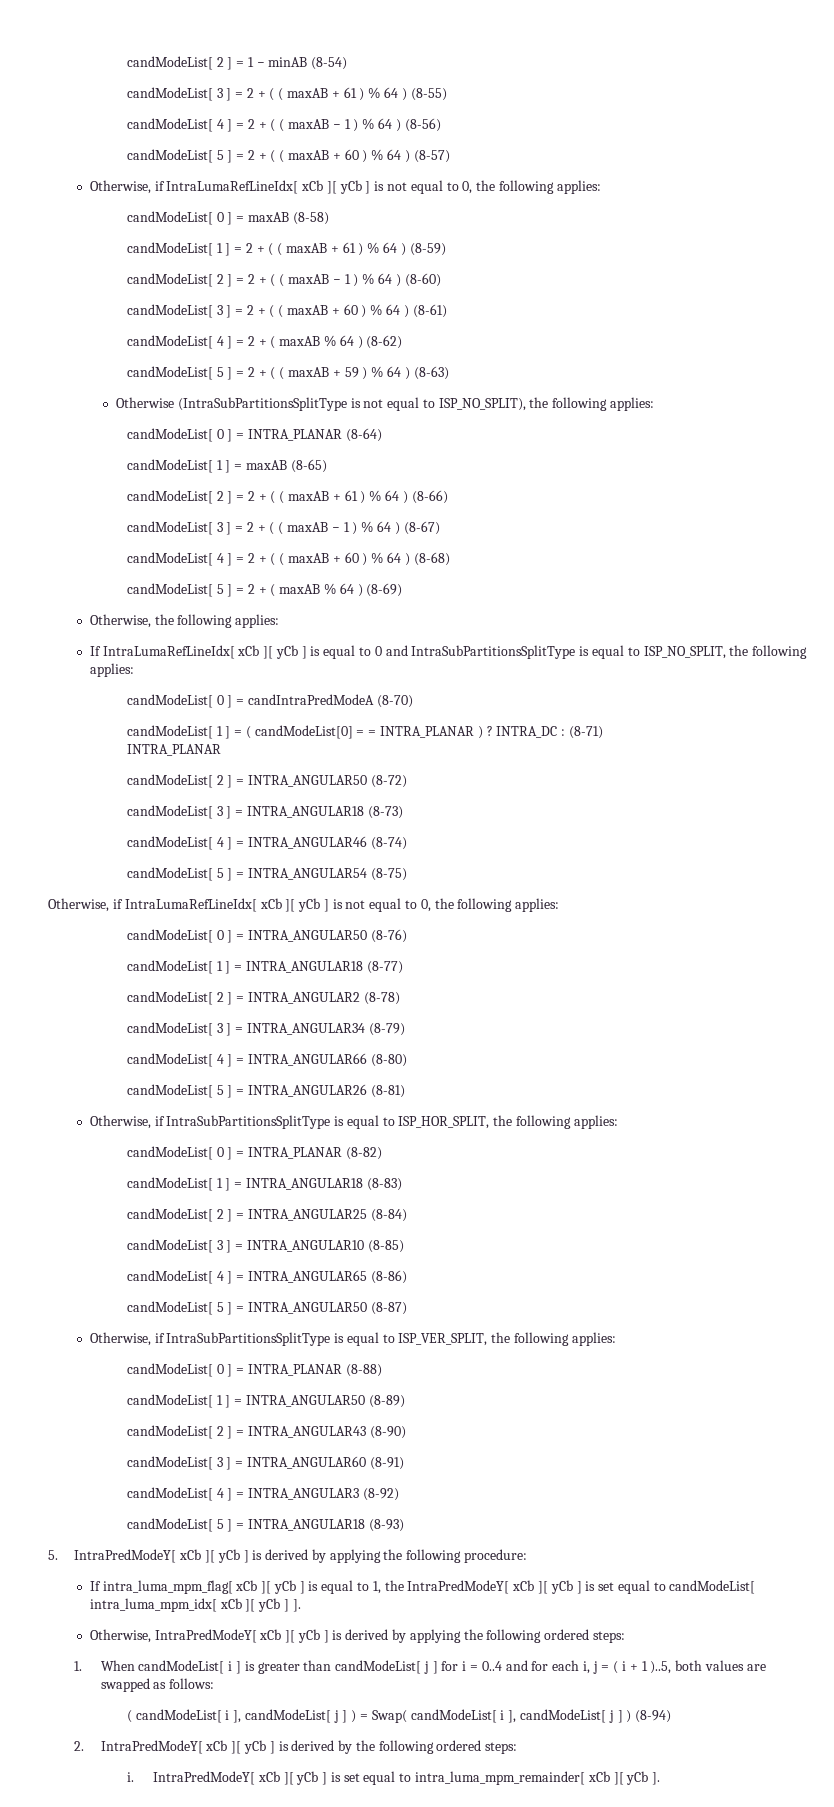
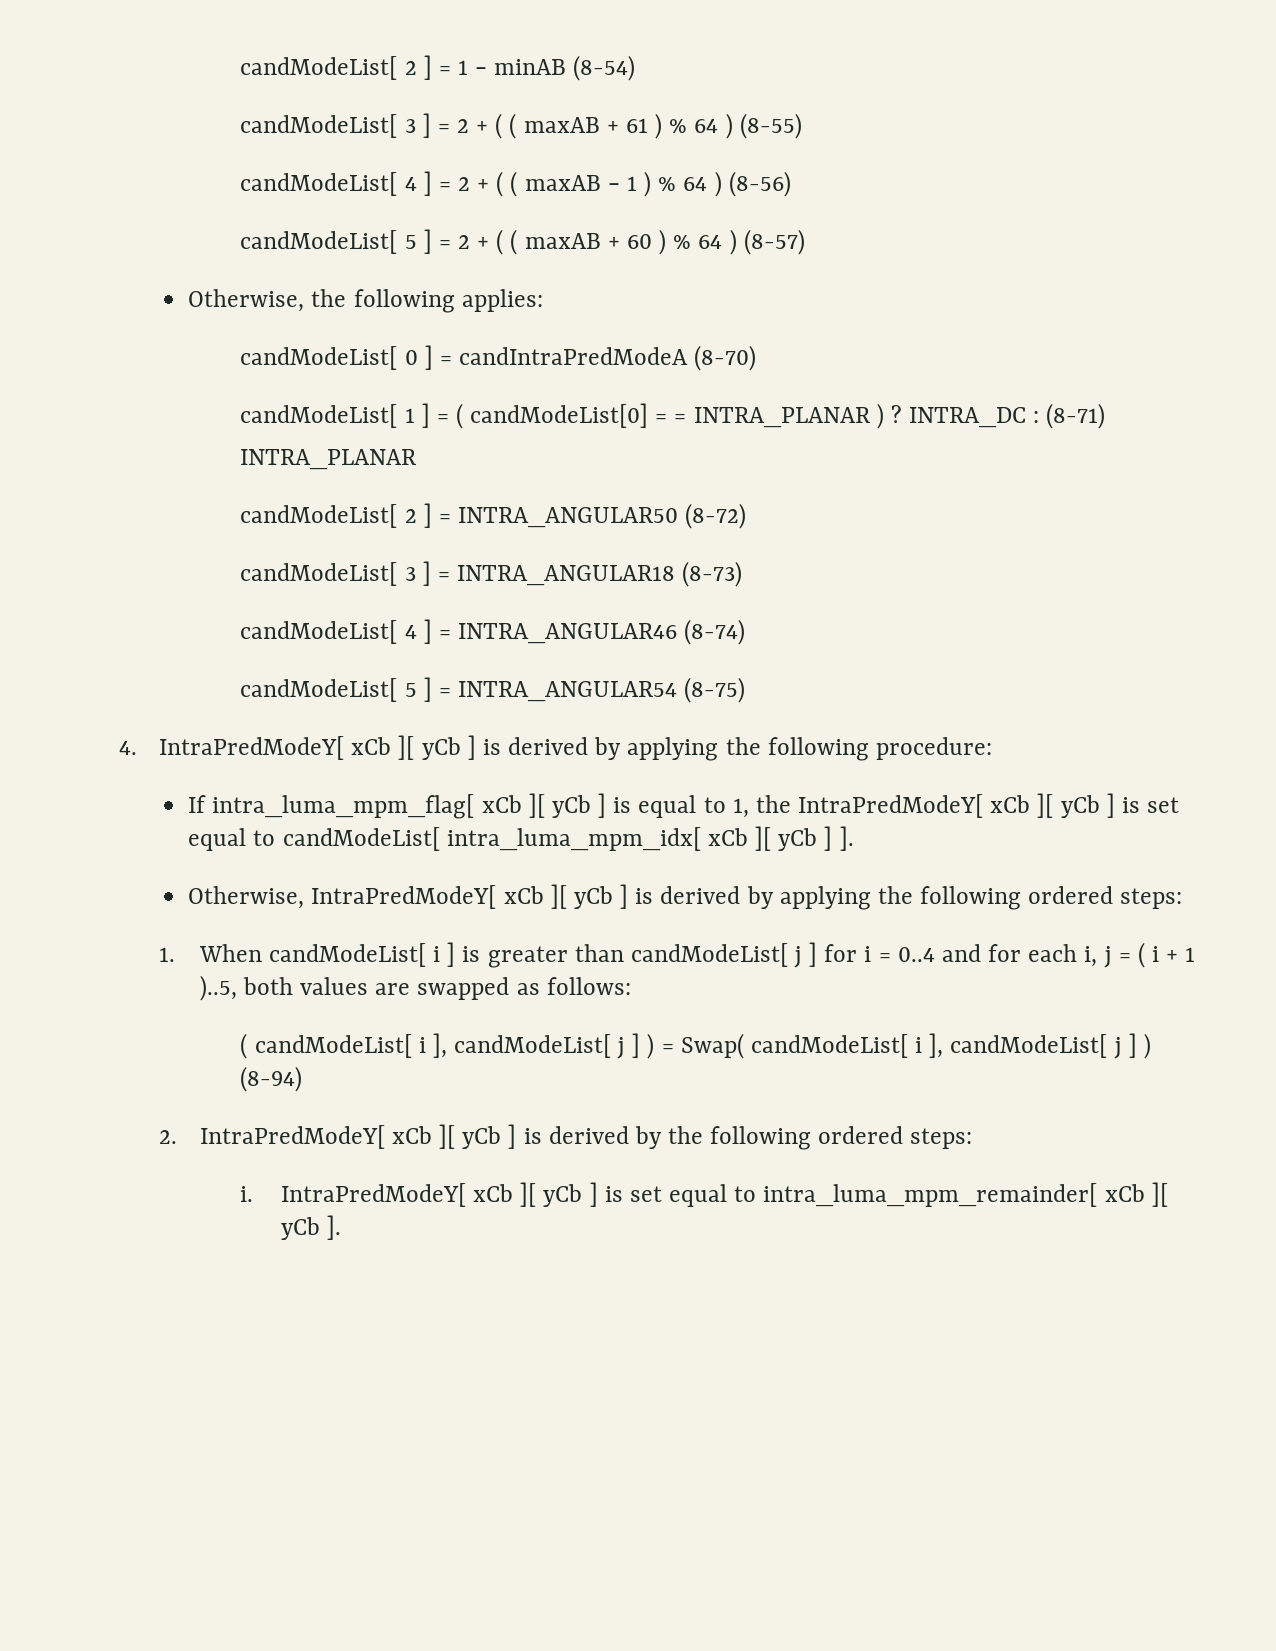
[154,180,601,194] [126,211,329,225] [126,242,446,256] [126,273,441,287] [126,304,447,318] [126,335,403,349] [126,366,449,380] [116,397,655,411] [126,428,382,442] [126,459,327,473] [126,490,448,504] [126,521,440,535] [126,552,450,566] [126,583,403,597] [89,614,280,628] [89,645,726,659] if IntraLumaRefLineIdx[ xCb ][ yCb ] is not equal to 0, the following applies: // candModeList[ 0 ] = maxAB (8-58) // candModeList[ 1 ] = 2 + ( ( maxAB + 61 ) % 64 ) (8-59) // candModeList[ 2 ] = 2 + ( ( maxAB − 1 ) % 64 ) (8-60) // candModeList[ 3 ] = 2 + ( ( maxAB + 60 ) % 64 ) (8-61) // candModeList[ 4 ] = 2 + ( maxAB % 64 ) (8-62) // candModeList[ 5 ] = 2 + ( ( maxAB + 59 ) % 64 ) (8-63) // Otherwise (IntraSubPartitionsSplitType is not equal to ISP_NO_SPLIT), the following applies: // candModeList[ 0 ] = INTRA_PLANAR (8-64) // candModeList[ 1 ] = maxAB (8-65) // candModeList[ 2 ] = 2 + ( ( maxAB + 61 ) % 64 ) (8-66) // candModeList[ 3 ] = 2 + ( ( maxAB − 1 ) % 64 ) (8-67) // candModeList[ 4 ] = 2 + ( ( maxAB + 60 ) % 64 ) (8-68) // candModeList[ 5 ] = 2 + ( maxAB % 64 ) (8-69) // Otherwise, the following applies: // If IntraLumaRefLineIdx[ xCb ][ yCb ] is equal to 0 and IntraSubPartitionsSplitType is equal to ISP_NO_SPLIT, -> (305, 300) none
[48,898,560,912] [126,929,407,943] [126,960,403,974] [126,991,400,1005] [126,1022,405,1036] [126,1053,407,1067] [126,1084,405,1098] [89,1115,618,1129] [126,1146,382,1160] [126,1177,402,1191] [126,1208,407,1222] [126,1239,404,1253] [126,1270,407,1284] [126,1301,407,1315] [89,1332,616,1346] [126,1363,382,1377] [126,1394,405,1408] [126,1425,406,1439] [126,1456,404,1470] [126,1487,399,1501] [126,1518,404,1532] [48,1550,59,1560] Otherwise, if IntraLumaRefLineIdx[ xCb ][ yCb ] is not equal to 0, the following applies: // candModeList[ 0 ] = INTRA_ANGULAR50 (8-76) // candModeList[ 1 ] = INTRA_ANGULAR18 (8-77) // candModeList[ 2 ] = INTRA_ANGULAR2 (8-78) // candModeList[ 3 ] = INTRA_ANGULAR34 (8-79) // candModeList[ 4 ] = INTRA_ANGULAR66 (8-80) // candModeList[ 5 ] = INTRA_ANGULAR26 (8-81) // Otherwise, if IntraSubPartitionsSplitType is equal to ISP_HOR_SPLIT, the following applies: // candModeList[ 0 ] = INTRA_PLANAR (8-82) // candModeList[ 1 ] = INTRA_ANGULAR18 (8-83) // candModeList[ 2 ] = INTRA_ANGULAR25 (8-84) // candModeList[ 3 ] = INTRA_ANGULAR10 (8-85) // candModeList[ 4 ] = INTRA_ANGULAR65 (8-86) // candModeList[ 5 ] = INTRA_ANGULAR50 (8-87) // Otherwise, if IntraSubPartitionsSplitType is equal to ISP_VER_SPLIT, the following applies: // candModeList[ 0 ] = INTRA_PLANAR (8-88) // candModeList[ 1 ] = INTRA_ANGULAR50 (8-89) // candModeList[ 2 ] = INTRA_ANGULAR43 (8-90) // candModeList[ 3 ] = INTRA_ANGULAR60 (8-91) // candModeList[ 4 ] = INTRA_ANGULAR3 (8-92) // candModeList[ 5 ] = INTRA_ANGULAR18 (8-93) // 5. -> [118,741,137,755] 4.

